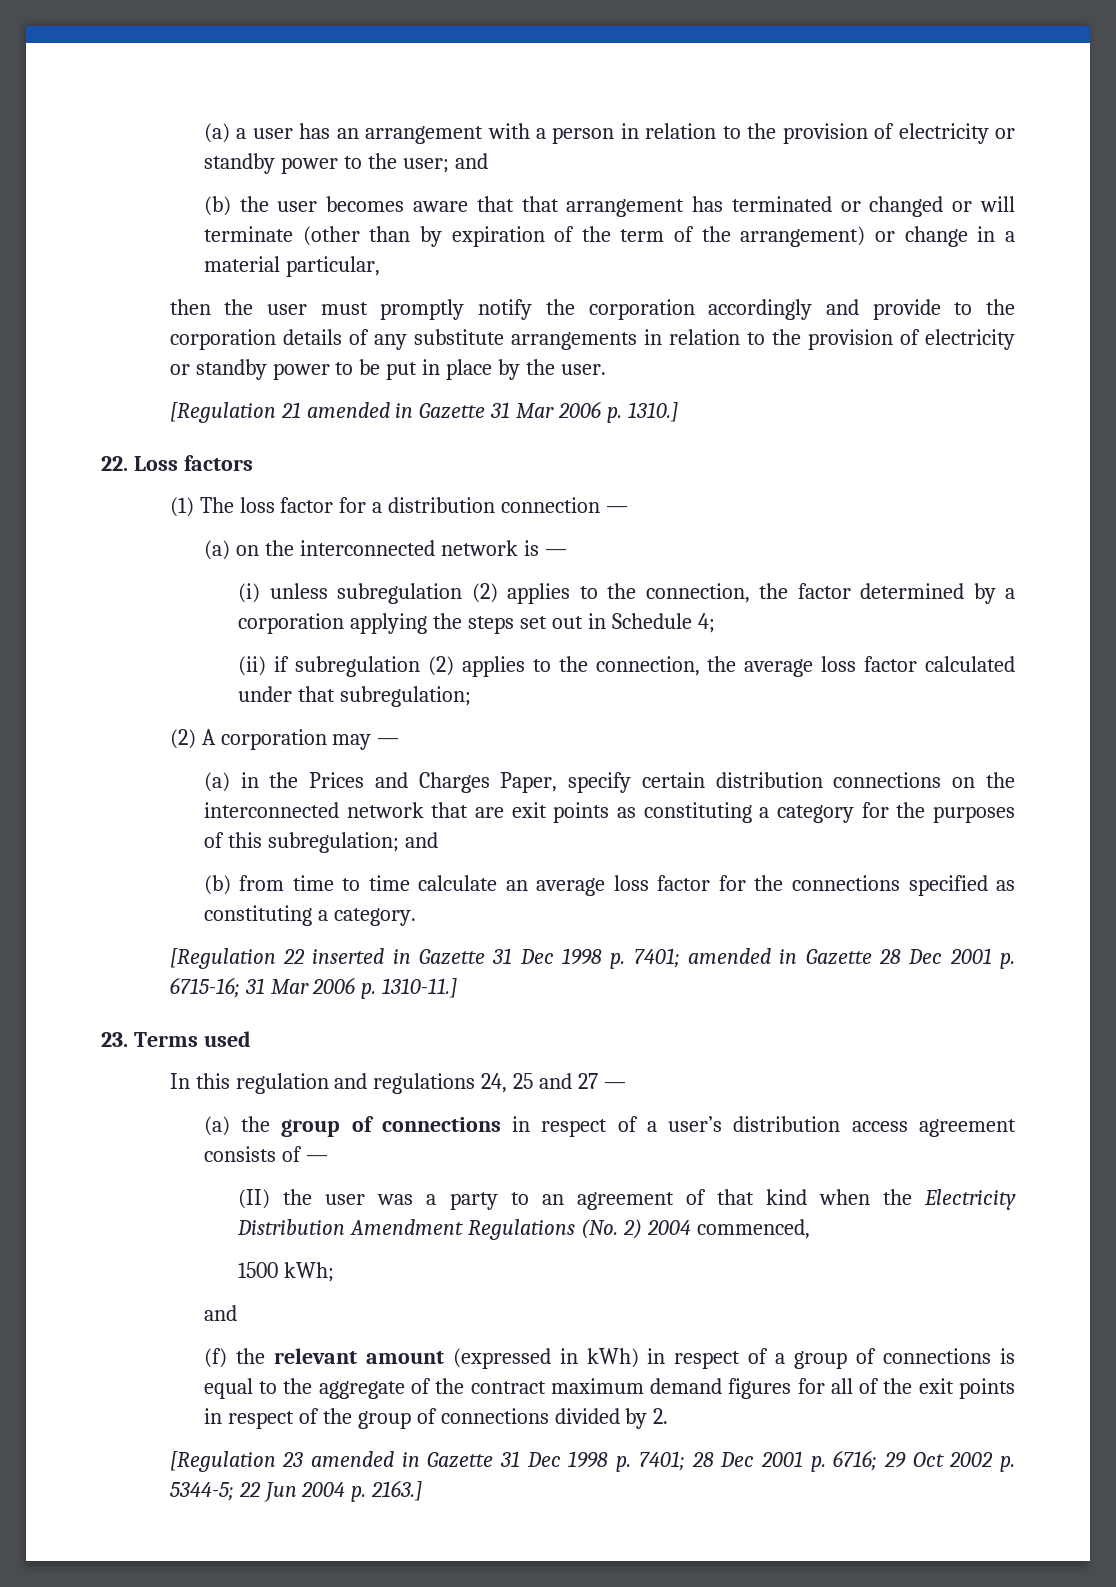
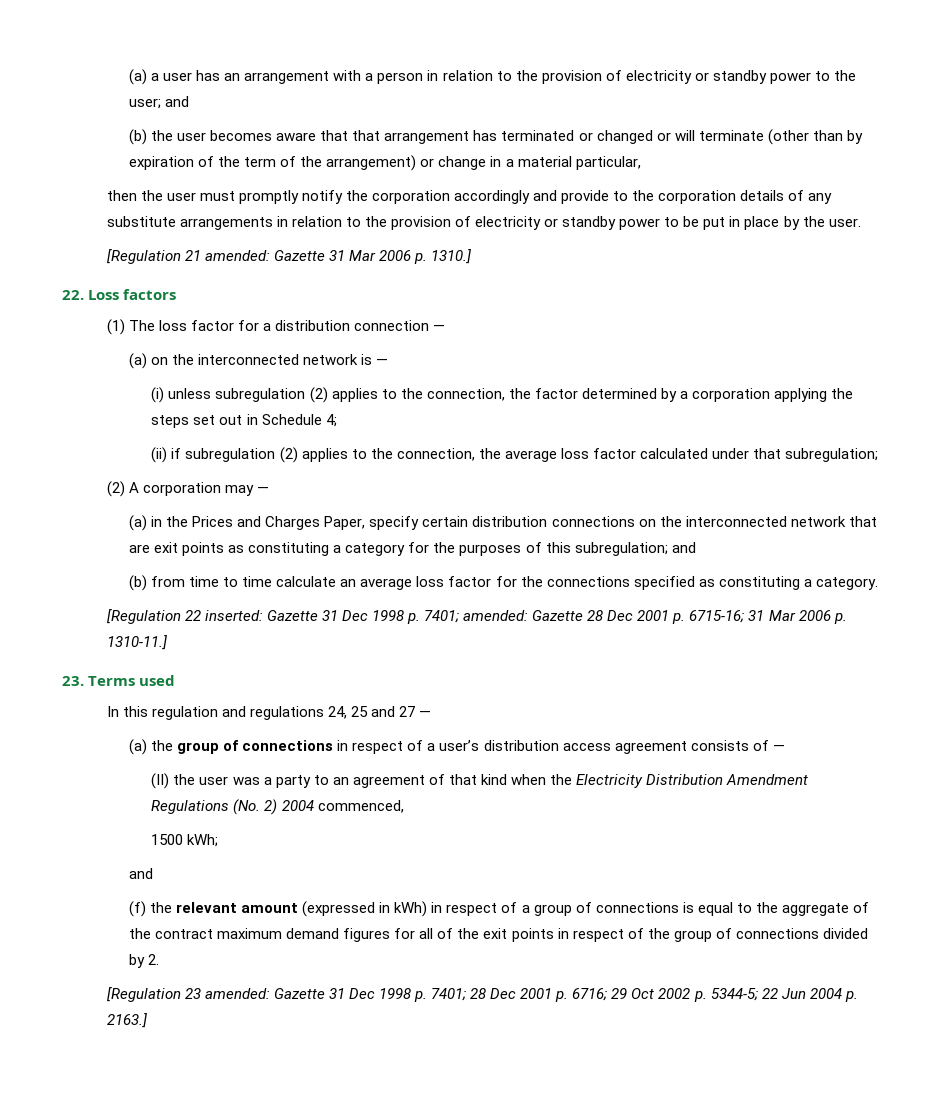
[306,402,414,418] amended in -> [204,250,270,261] amended:
[312,948,798,969] inserted in Gazette 31 Dec 1998 p. 7401; amended in -> [204,610,529,624] inserted: Gazette 31 Dec 1998 p. 7401; amended:
[310,1451,420,1467] amended in -> [204,988,270,999] amended:

